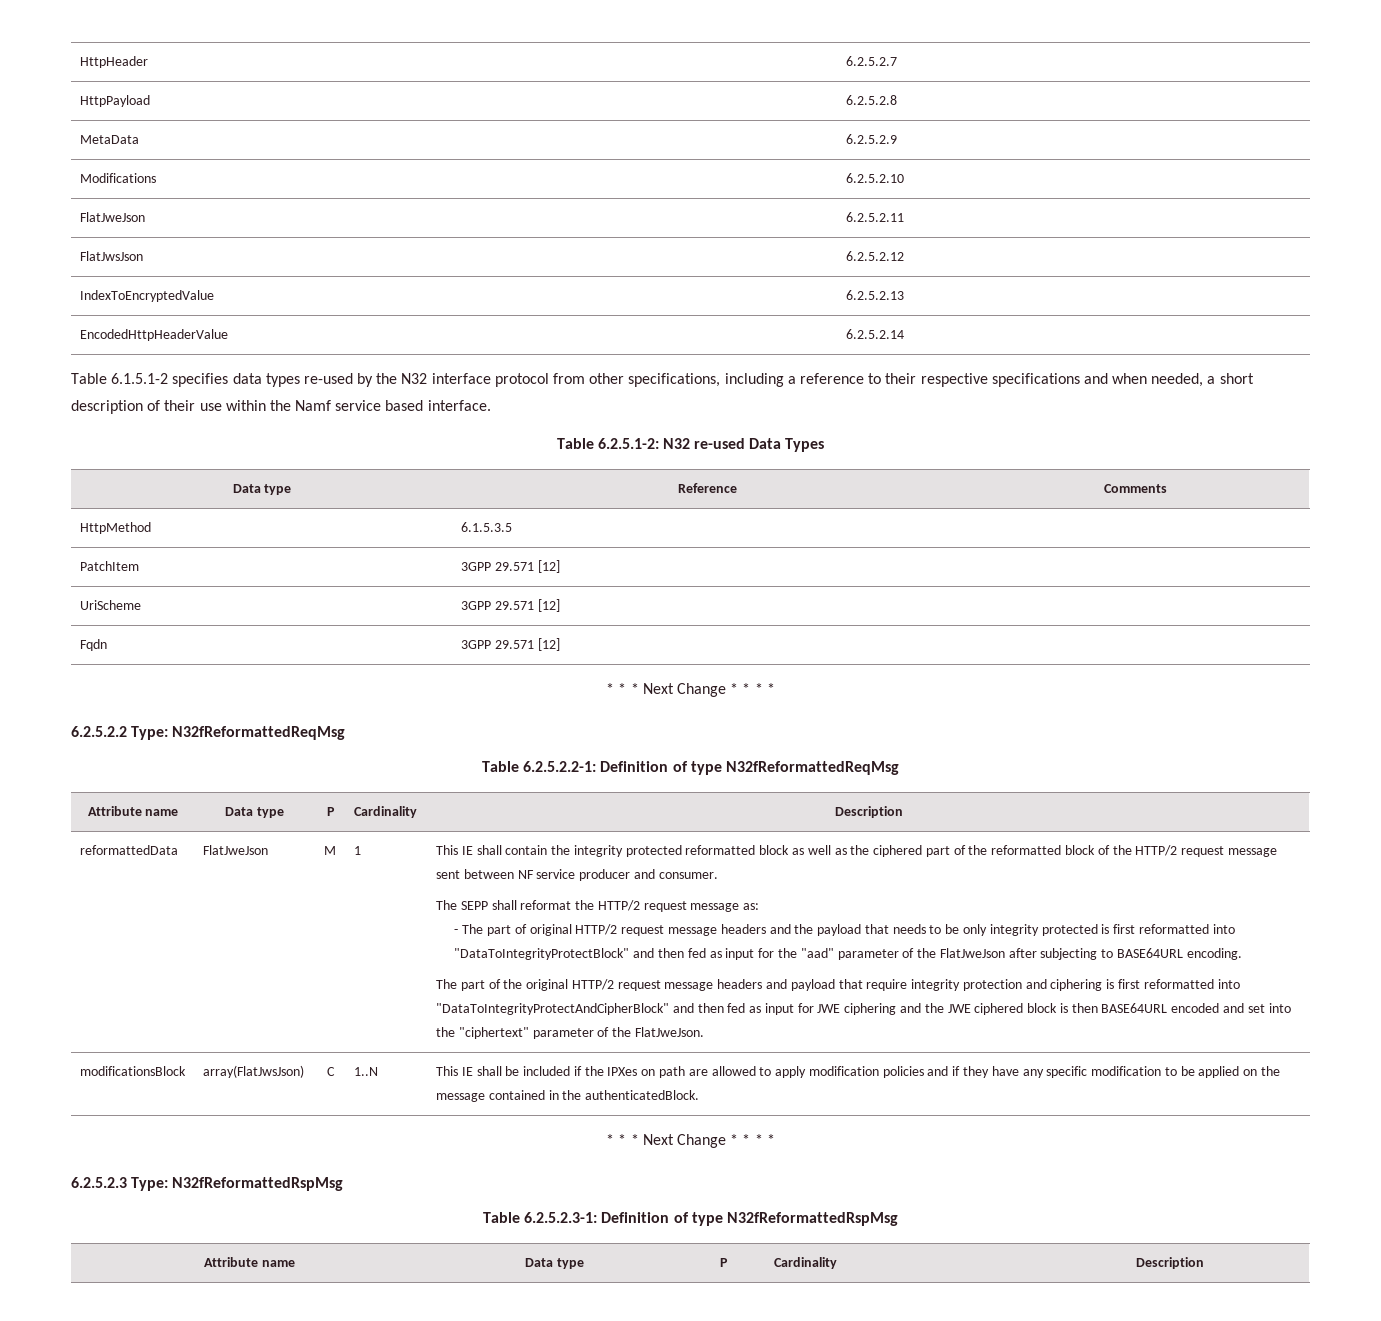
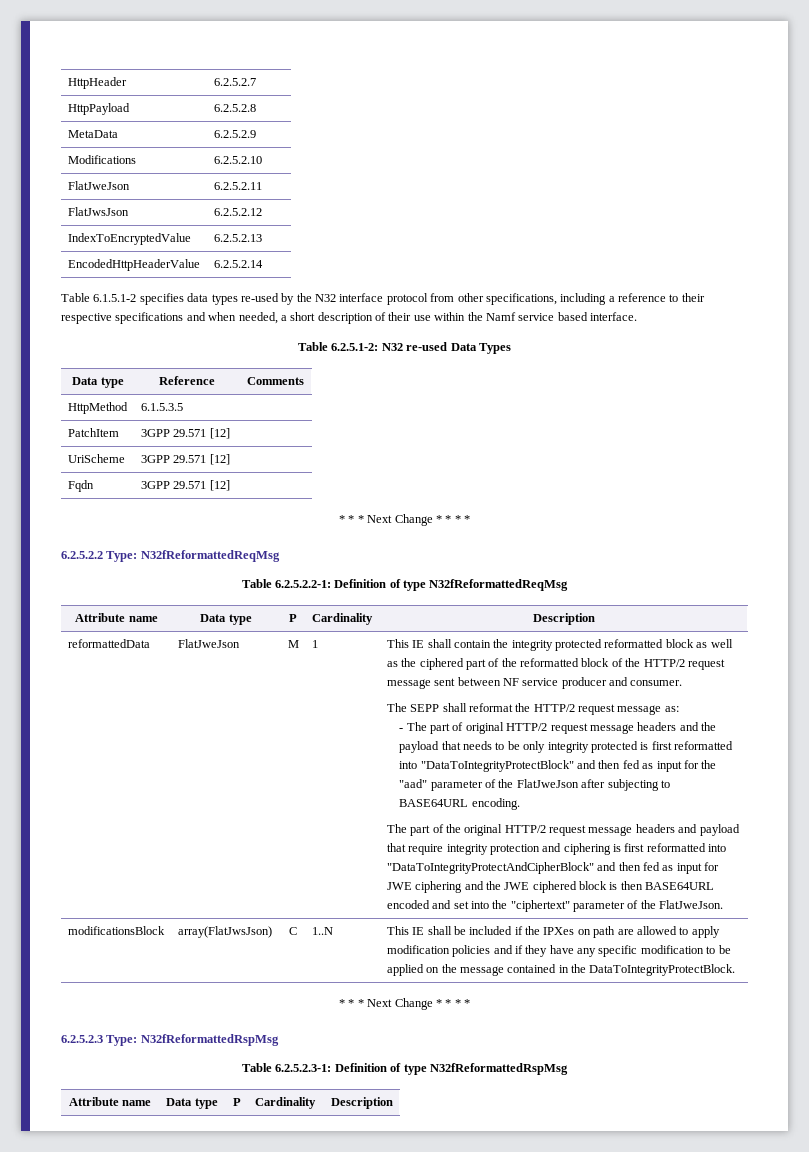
[585,1090,700,1100] authenticatedBlock. -> [589,964,736,976] DataToIntegrityProtectBlock.

